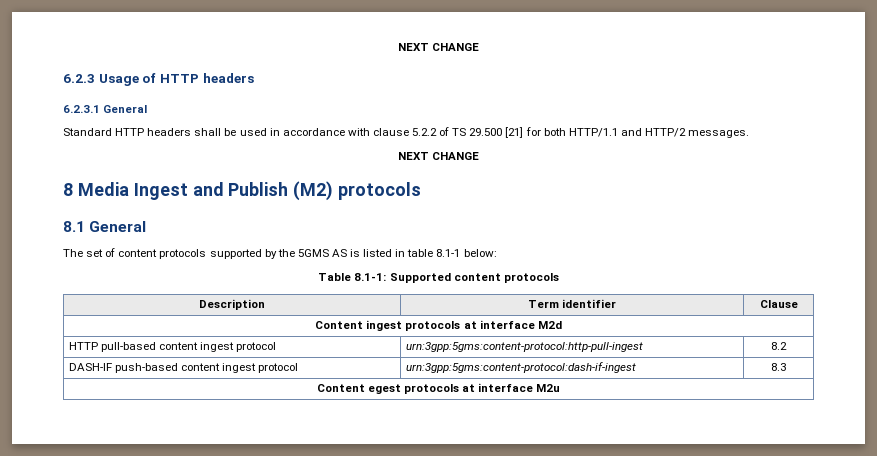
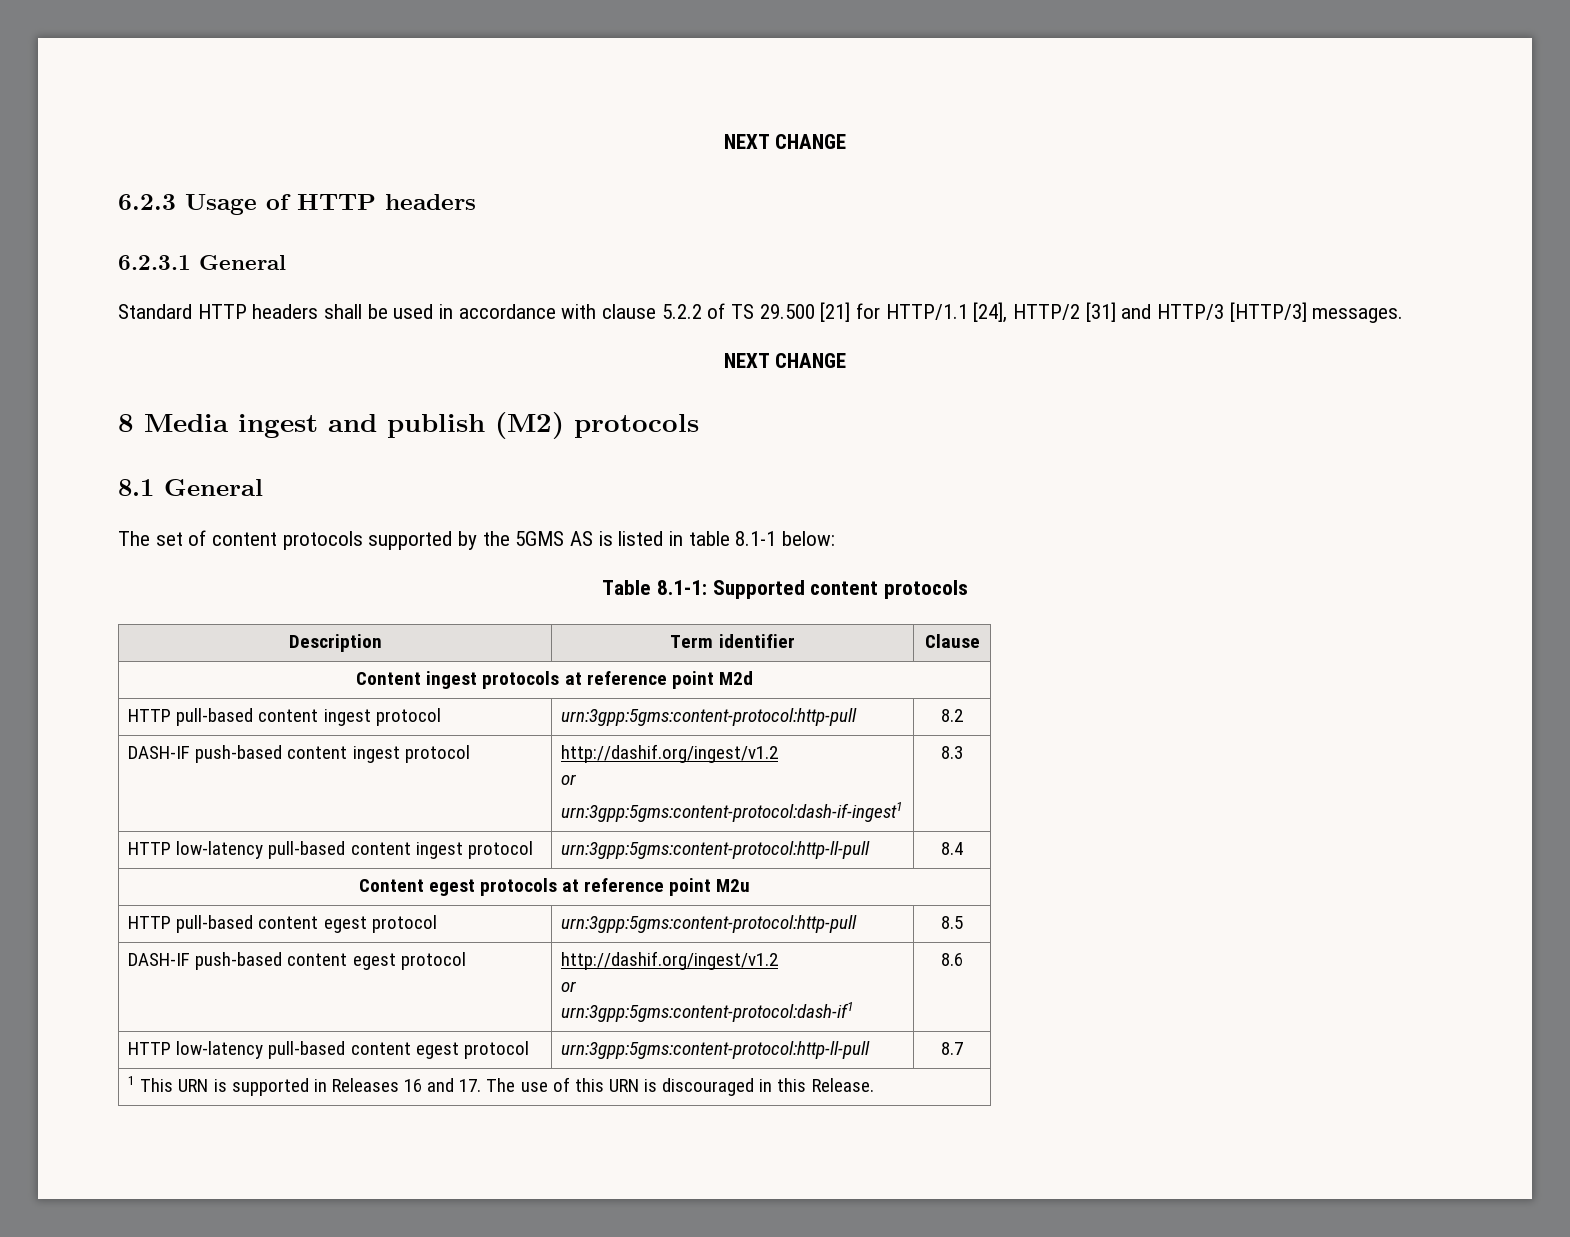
[543,128,686,137] both HTTP/1.1 and HTTP/2 -> [885,302,1307,323] HTTP/1.1 [24], HTTP/2 [31] and HTTP/3 [HTTP/3]
[133,182,289,200] Ingest and Publish -> [238,414,485,438] ingest and publish
[479,320,535,329] interface -> [586,671,714,689] reference point
[405,342,643,352] urn:3gpp:5gms:content-protocol:http-pull-ingest -> [561,708,858,726] urn:3gpp:5gms:content-protocol:http-pull
[405,362,636,373] [771,363,786,371] urn:3gpp:5gms:content-protocol:dash-if-ingest | 8.3 -> [561,744,779,763] [561,774,577,785] [561,802,903,822] [941,746,963,759] [128,841,533,859] [561,841,871,859] [941,842,963,855] http://dashif.org/ingest/v1.2 // or // urn:3gpp:5gms:content-protocol:dash-if-ingest1 | 8.3 // HTTP low-latency pull-based content ingest protocol | urn:3gpp:5gms:content-protocol:http-ll-pull | 8.4
[478,383,534,392] interface -> [584,878,712,896] reference point
(561, 388) none -> [128,915,437,933] [561,915,858,933] [941,916,963,929] [128,952,466,970] [561,951,779,970] [561,981,577,992] [561,1002,854,1022] [941,953,963,966] [128,1041,529,1059] [561,1041,871,1059] [941,1042,963,1055] [128,1076,874,1096] // HTTP pull-based content egest protocol | urn:3gpp:5gms:content-protocol:http-pull | 8.5 // DASH-IF push-based content egest protocol | http://dashif.org/ingest/v1.2 // or // urn:3gpp:5gms:content-protocol:dash-if1 | 8.6 // HTTP low-latency pull-based content egest protocol | urn:3gpp:5gms:content-protocol:http-ll-pull | 8.7 // 1 This URN is supported in Releases 16 and 17. The use of this URN is discouraged in this Release.

